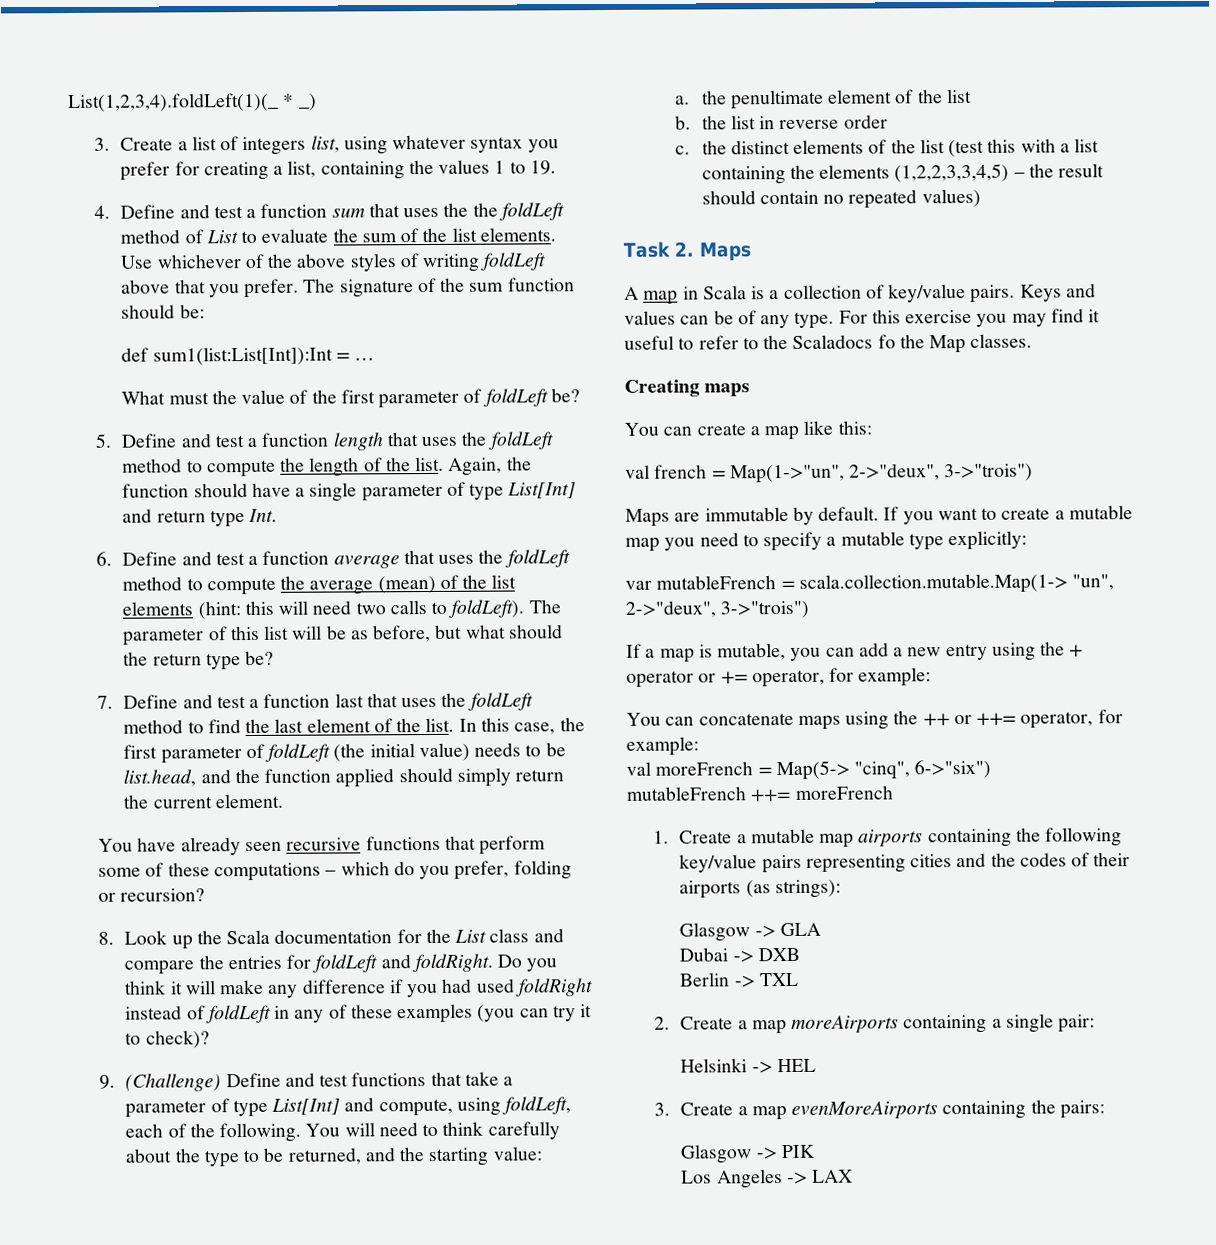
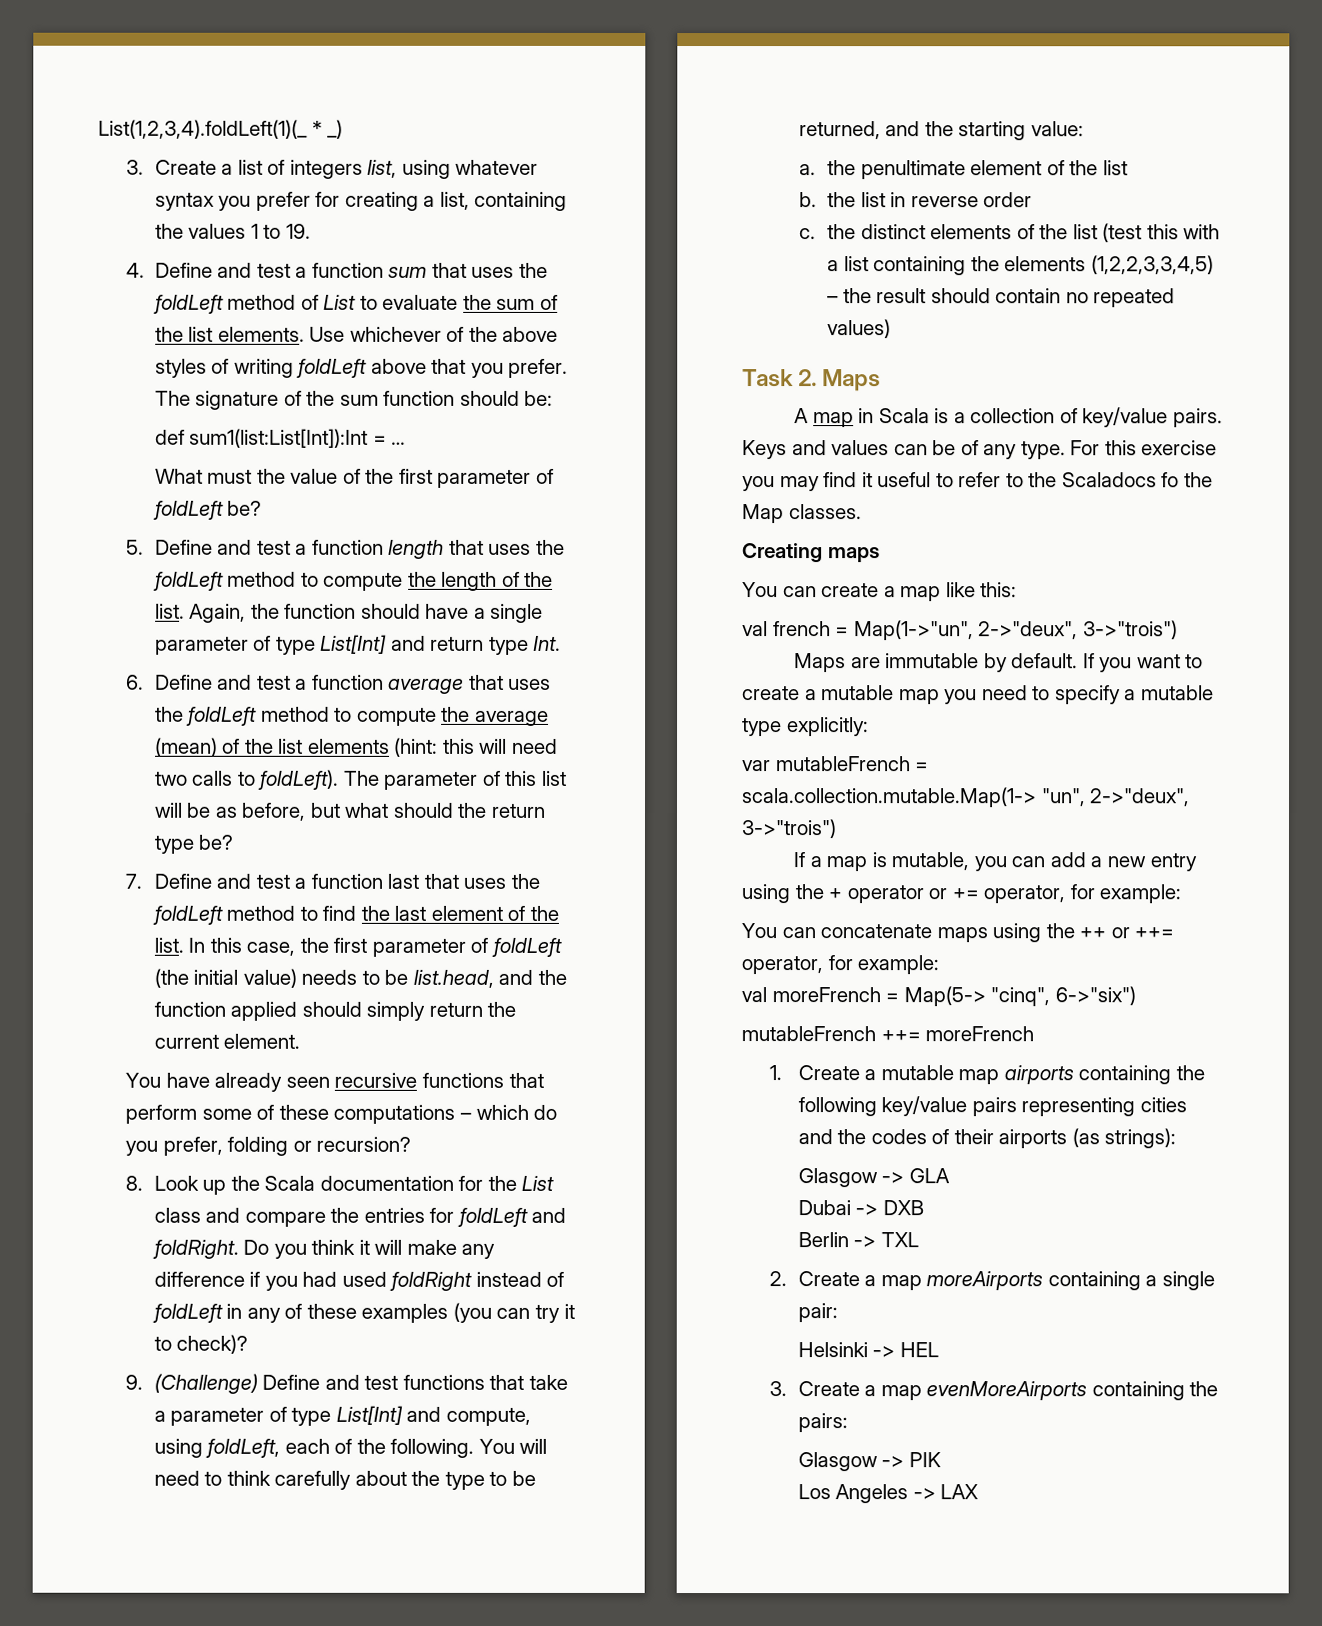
[472,202,498,217] the -> (548, 270) none

